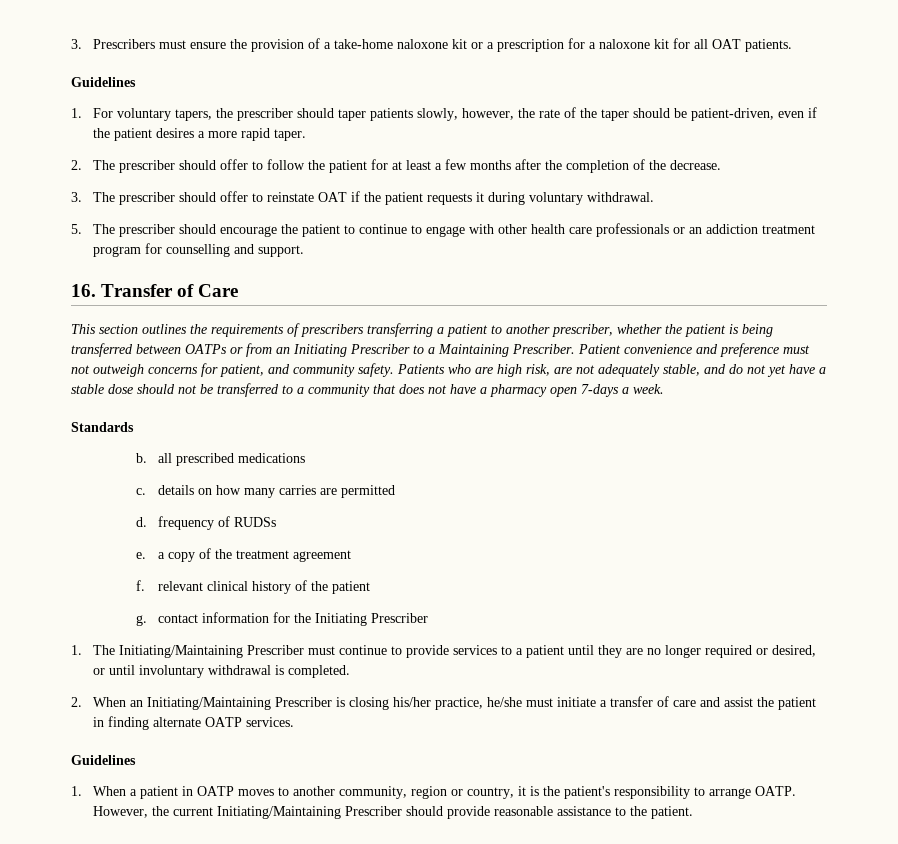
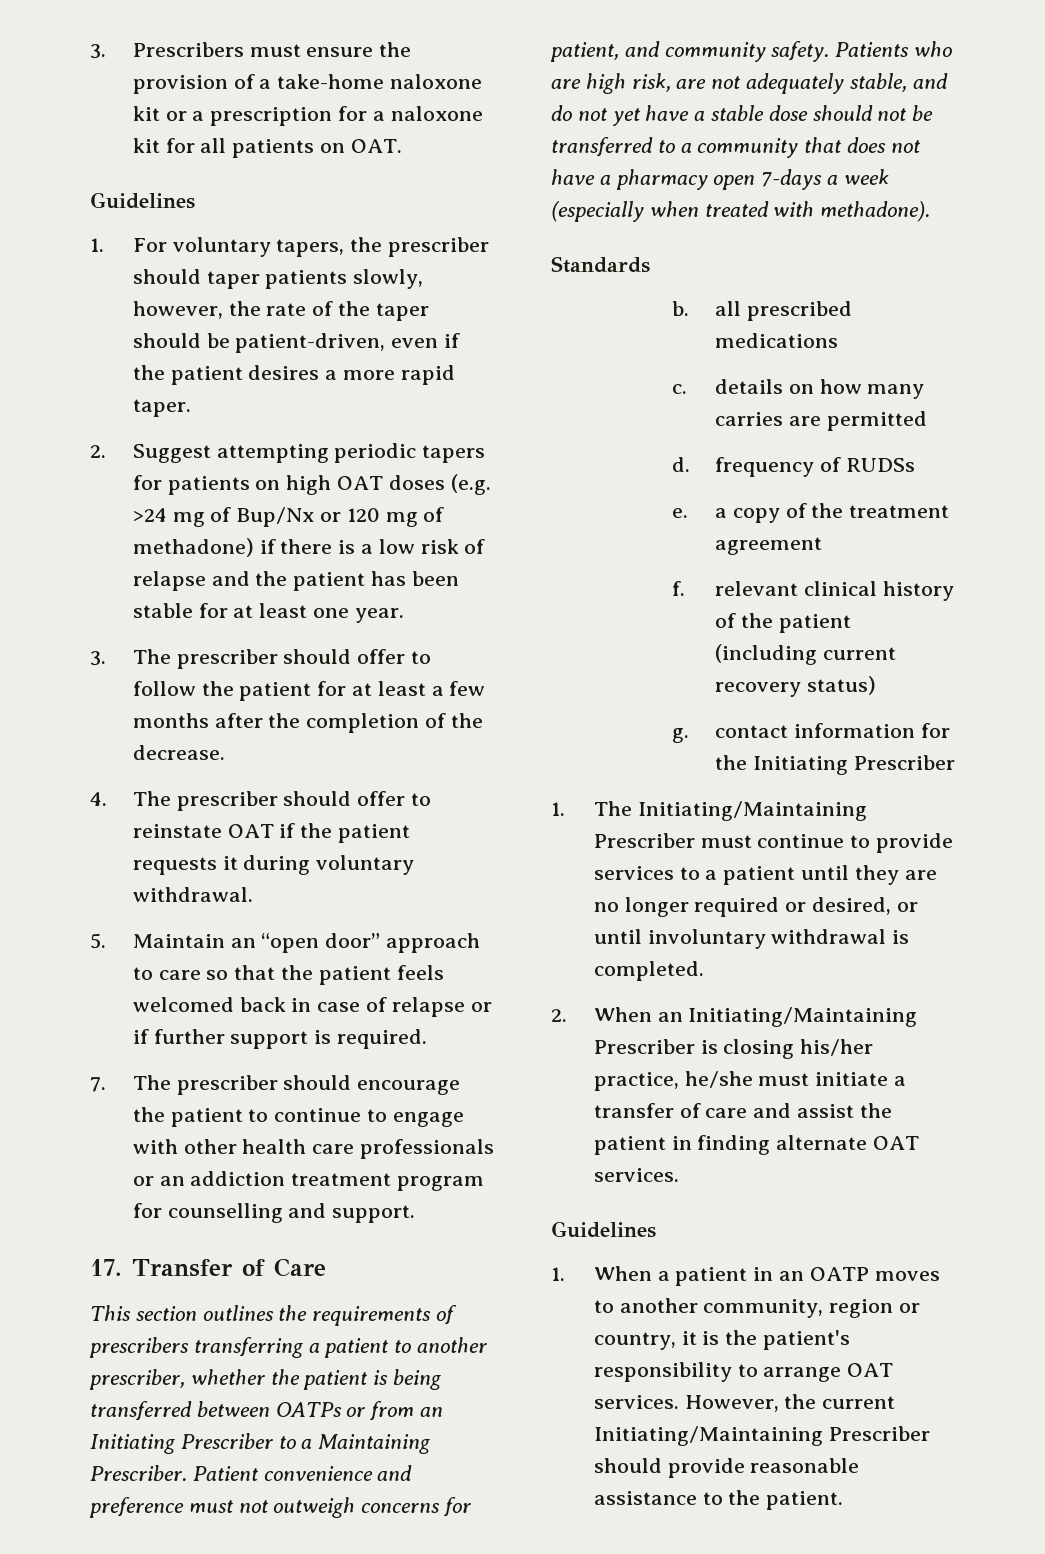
[711,39,792,52] OAT patients. -> [232,139,402,158] patients on OAT.
(82, 165) none -> [132,443,486,463] [132,474,491,495] [132,507,445,527] [132,538,486,557] [132,571,459,591] [132,603,404,623] [90,651,106,666] Suggest attempting periodic tapers for patients on high OAT doses (e.g. >24 mg of Bup/Nx or 120 mg of methadone) if there is a low risk of relapse and the patient has been stable for at least one year. // 3.
[71,192,82,202] 3. -> [90,792,107,806] 4.
(82, 229) none -> [132,933,480,953] [132,965,444,985] [132,997,492,1017] [132,1029,427,1049] [90,1077,106,1092] Maintain an “open door” approach to care so that the patient feels welcomed back in case of relapse or if further support is required. // 7.
[71,284,96,297] 16. -> [90,1259,122,1276] 17.
[633,384,664,394] week. -> [843,169,889,185] [551,201,931,222] week (especially when treated with methadone).
(371, 587) none -> [714,644,896,665] [714,676,876,697] (including current recovery status)
[204,717,242,727] OATP -> [872,1136,919,1150] OAT
(193, 791) none -> [778,1271,804,1281] an
[754,786,796,796] OATP. -> [847,1363,894,1377] [593,1395,679,1409] OAT services.

